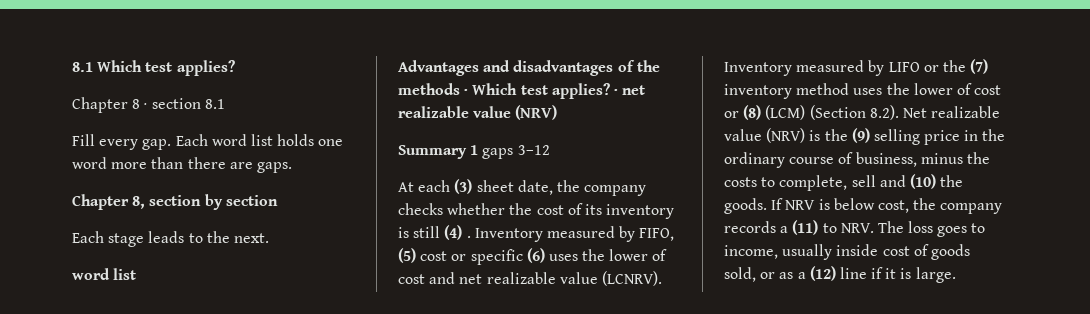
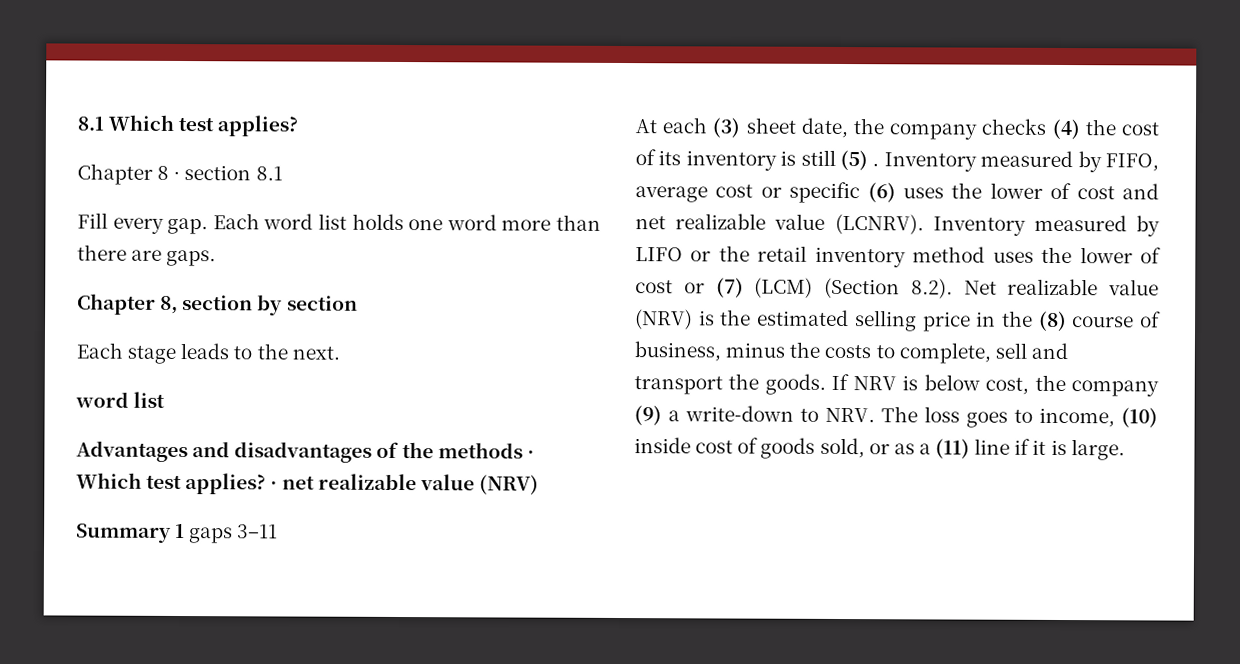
[517,145,550,155] 3–12 -> [237,524,279,539] 3–11
[447,203,506,215] whether -> [1051,118,1080,140] (4)
[444,225,463,240] (4) -> [840,150,868,171] (5)
[398,248,416,263] (5) -> [635,186,708,203] average
[970,59,989,74] (7) -> [757,245,808,262] retail
[743,105,762,120] (8) -> [715,277,744,298] (7)
[851,128,870,143] (9) -> [757,309,850,327] estimated
[724,152,785,168] ordinary -> [1038,310,1067,332] (8)
[909,174,936,189] (10) -> [634,376,723,395] transport
[724,220,819,235] records a (11) -> [634,405,794,426] (9) a write-down
[782,244,833,260] usually -> [1121,407,1158,428] (10)
[809,266,836,281] (12) -> [935,438,971,459] (11)

